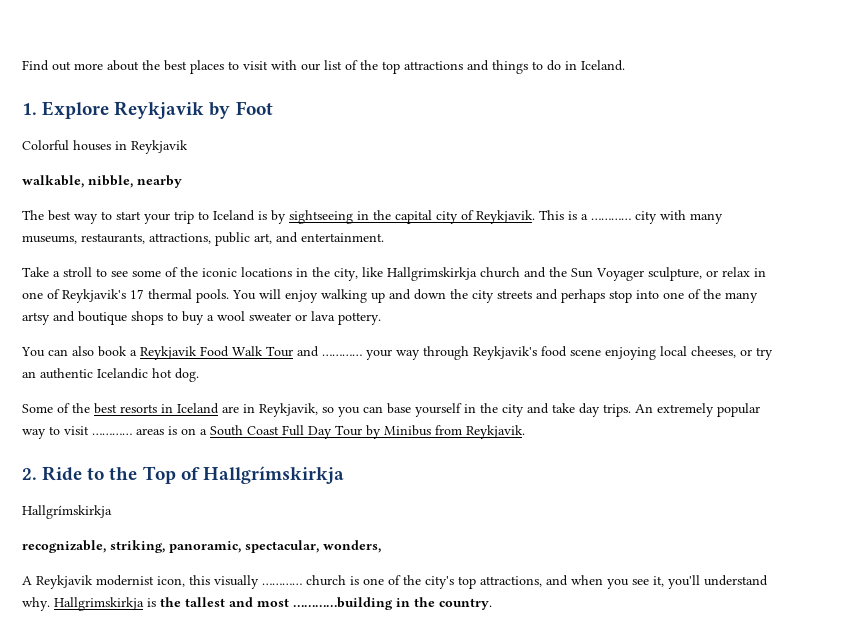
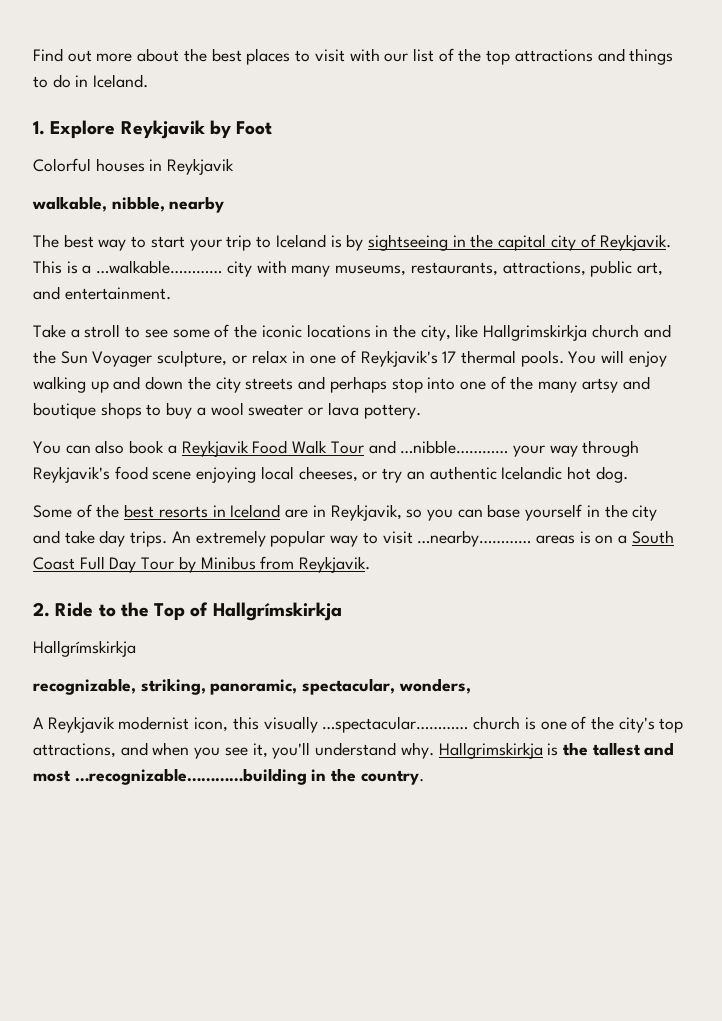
[591,218,631,220] ………… -> [96,260,223,274] …walkable…………
[322,354,362,356] ………… -> [400,440,509,454] …nibble…………
[92,433,132,435] ………… -> [417,530,532,547] …nearby…………
[262,583,302,585] ………… -> [322,716,469,733] …spectacular…………
[293,597,393,610] …………building -> [74,768,307,785] …recognizable…………building

